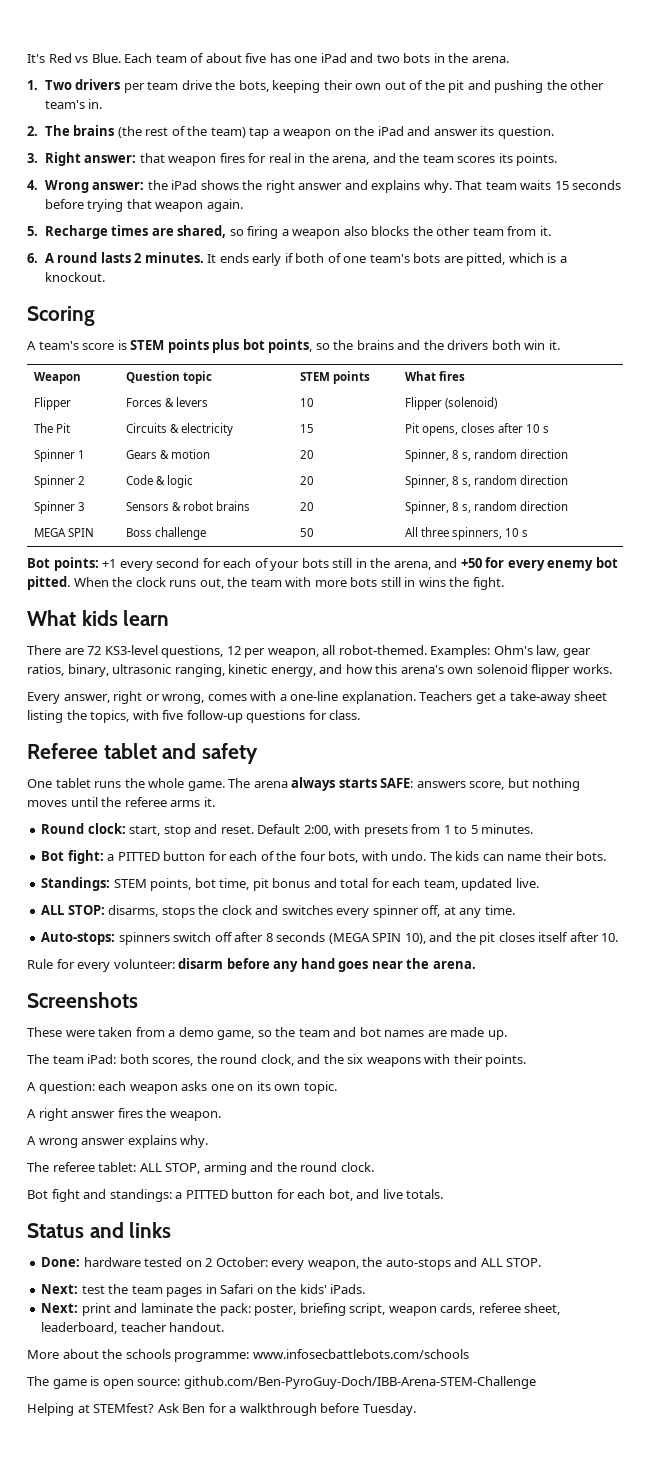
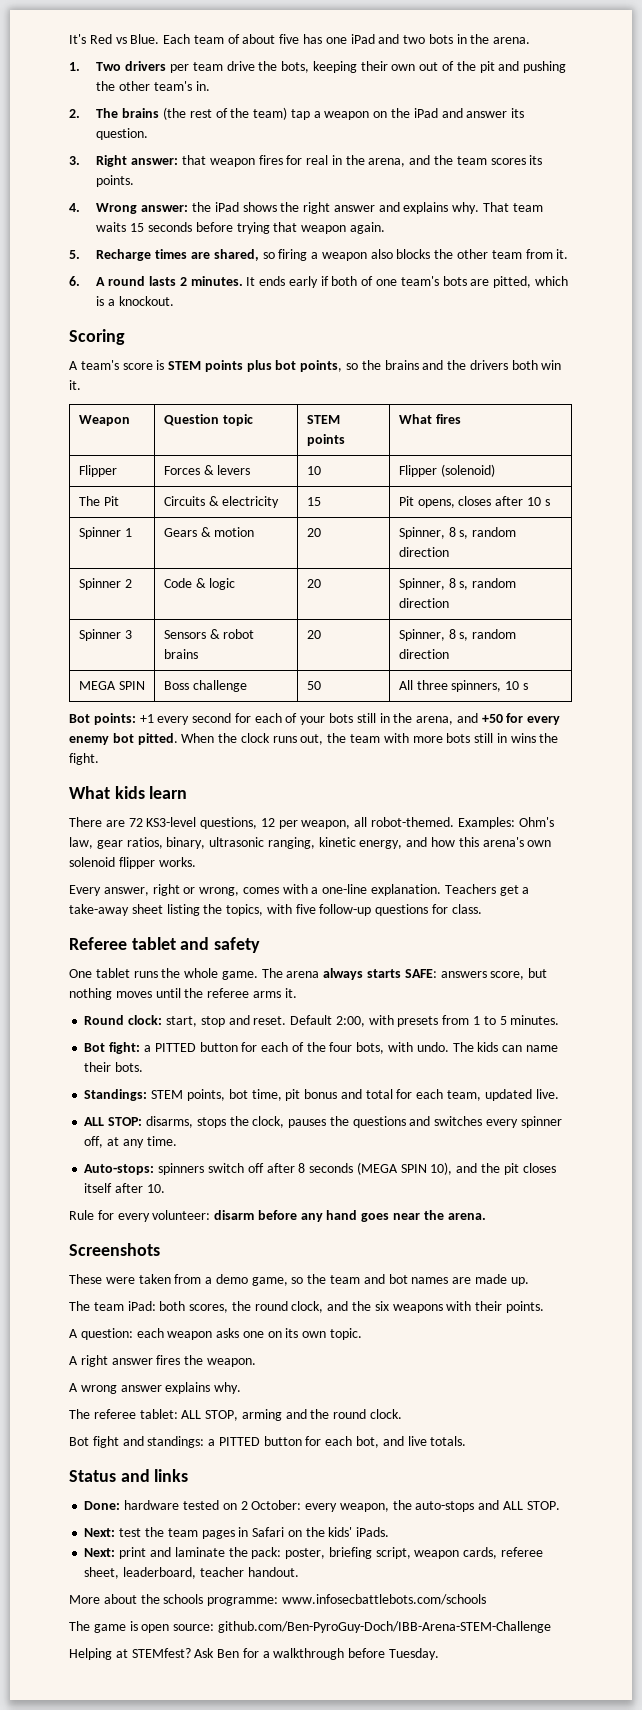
[221,905,252,915] clock -> [252,1116,406,1128] clock, pauses the questions

